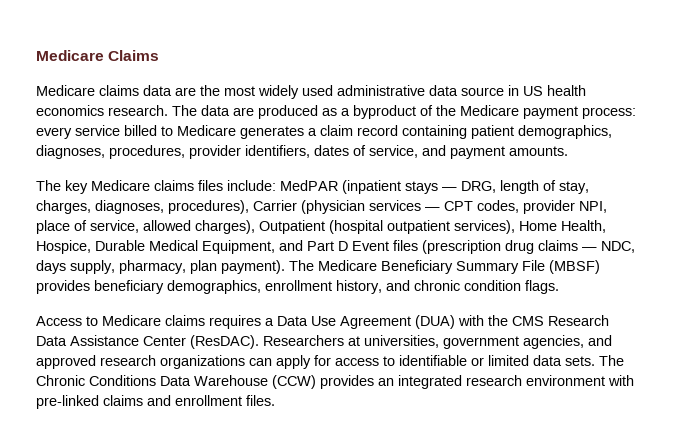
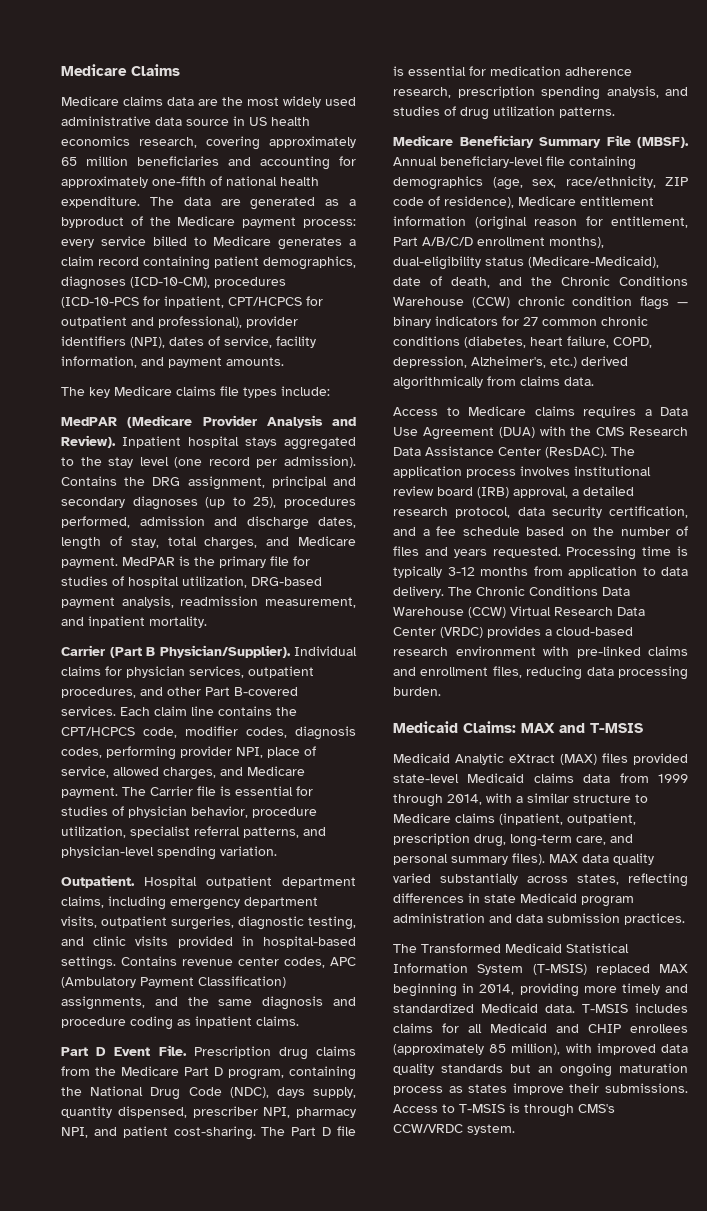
[108,105,168,116] research. -> [139,136,356,150] [61,156,356,170] [61,176,319,188] [61,196,140,208] research, covering approximately 65 million beneficiaries and accounting for approximately one-fifth of national health expenditure.
[258,105,318,119] produced -> [250,197,316,210] generated
[36,145,310,159] diagnoses, procedures, provider identifiers, -> [61,276,286,290] [61,296,323,308] [61,316,298,328] [61,336,165,348] diagnoses (ICD-10-CM), procedures (ICD-10-PCS for inpatient, CPT/HCPCS for outpatient and professional), provider identifiers (NPI),
(418, 151) none -> [276,336,316,348] [61,356,137,368] facility information,
[198,180,223,191] files -> [220,386,277,398] file types
[280,180,589,194] [36,200,519,214] MedPAR (inpatient stays — DRG, length of stay, charges, diagnoses, procedures), Carrier (physician services — CPT codes, -> [61,415,356,428] [61,435,356,450] [61,456,356,468] [61,476,356,490] [61,496,356,510] [61,516,356,530] [61,536,356,550] [61,556,310,568] [61,576,322,588] [61,596,356,608] [61,616,207,628] [61,645,357,658] [61,666,314,678] [61,687,298,698] [61,706,297,716] [61,726,356,740] [61,746,176,760] // MedPAR (Medicare Provider Analysis and Review). Inpatient hospital stays aggregated to the stay level (one record per admission). Contains the DRG assignment, principal and secondary diagnoses (up to 25), procedures performed, admission and discharge dates, length of stay, total charges, and Medicare payment. MedPAR is the primary file for studies of hospital utilization, DRG-based payment analysis, readmission measurement, and inpatient mortality. // Carrier (Part B Physician/Supplier). Individual claims for physician services, outpatient procedures, and other Part B-covered services. Each claim line contains the CPT/HCPCS code, modifier codes, diagnosis codes, performing
[195,220,606,234] [36,240,635,254] [36,260,600,274] [36,280,559,294] charges), Outpatient (hospital outpatient services), Home Health, Hospice, Durable Medical Equipment, and Part D Event files (prescription drug claims — NDC, days supply, pharmacy, plan payment). The Medicare Beneficiary Summary File (MBSF) provides beneficiary demographics, enrollment history, and chronic condition flags. -> [163,766,305,780] [61,786,313,798] [61,806,317,818] [61,826,326,838] [61,846,277,860] [61,875,356,888] [61,896,318,910] [61,916,356,930] [61,936,356,948] [61,956,356,970] [61,976,286,988] [61,996,357,1010] [61,1016,299,1030] [61,1045,356,1060] [61,1066,356,1080] [61,1086,356,1100] [61,1106,356,1118] [61,1126,356,1140] [393,66,632,76] [393,86,688,100] [393,106,615,120] [393,135,689,148] [393,156,636,170] [393,176,688,190] [393,196,654,208] [393,216,688,230] [393,237,604,248] [393,256,659,270] [393,276,688,288] [393,296,688,310] [393,316,648,328] [393,336,652,348] [393,356,628,368] [393,376,594,390] charges, and Medicare payment. The Carrier file is essential for studies of physician behavior, procedure utilization, specialist referral patterns, and physician-level spending variation. // Outpatient. Hospital outpatient department claims, including emergency department visits, outpatient surgeries, diagnostic testing, and clinic visits provided in hospital-based settings. Contains revenue center codes, APC (Ambulatory Payment Classification) assignments, and the same diagnosis and procedure coding as inpatient claims. // Part D Event File. Prescription drug claims from the Medicare Part D program, containing the National Drug Code (NDC), days supply, quantity dispensed, prescriber NPI, pharmacy NPI, and patient cost-sharing. The Part D file is essential for medication adherence research, prescription spending analysis, and studies of drug utilization patterns. // Medicare Beneficiary Summary File (MBSF). Annual beneficiary-level file containing demographics (age, sex, race/ethnicity, ZIP code of residence), Medicare entitlement information (original reason for entitlement, Part A/B/C/D enrollment months), dual-eligibility status (Medicare-Medicaid), date of death, and the Chronic Conditions Warehouse (CCW) chronic condition flags — binary indicators for 27 common chronic conditions (diabetes, heart failure, COPD, depression, Alzheimer's, etc.) derived algorithmically from claims data.
[263,335,612,349] [36,355,595,369] Researchers at universities, government agencies, and approved research organizations can apply for access to identifiable or limited data sets. -> [611,447,635,456] [393,466,651,478] [393,486,634,498] [393,506,688,518] [393,526,688,536] [393,546,688,560] [393,566,688,578] [393,586,444,598] The application process involves institutional review board (IRB) approval, a detailed research protocol, data security certification, and a fee schedule based on the number of files and years requested. Processing time is typically 3-12 months from application to data delivery.
[320,375,462,389] provides an integrated -> [510,606,645,616] [393,626,633,638] Virtual Research Data Center (VRDC) provides a cloud-based
[246,395,275,406] files. -> [492,666,688,680] [393,687,441,696] [393,721,643,733] [393,753,688,765] [393,773,688,783] [393,793,648,807] [393,813,636,825] [393,833,633,847] [393,853,654,865] [393,873,688,887] [393,893,634,907] [393,913,685,925] [393,943,629,953] [393,963,688,975] [393,983,688,997] [393,1003,688,1013] [393,1023,688,1033] [393,1043,688,1055] [393,1063,688,1077] [393,1083,688,1095] [393,1103,615,1117] [393,1124,515,1135] files, reducing data processing burden. // Medicaid Claims: MAX and T-MSIS // Medicaid Analytic eXtract (MAX) files provided state-level Medicaid claims data from 1999 through 2014, with a similar structure to Medicare claims (inpatient, outpatient, prescription drug, long-term care, and personal summary files). MAX data quality varied substantially across states, reflecting differences in state Medicaid program administration and data submission practices. // The Transformed Medicaid Statistical Information System (T-MSIS) replaced MAX beginning in 2014, providing more timely and standardized Medicaid data. T-MSIS includes claims for all Medicaid and CHIP enrollees (approximately 85 million), with improved data quality standards but an ongoing maturation process as states improve their submissions. Access to T-MSIS is through CMS's CCW/VRDC system.

